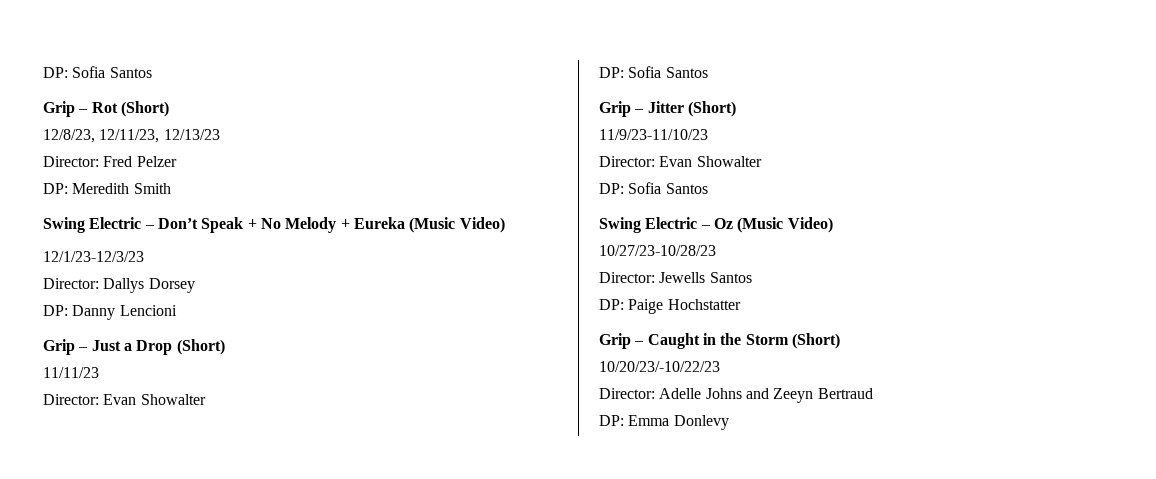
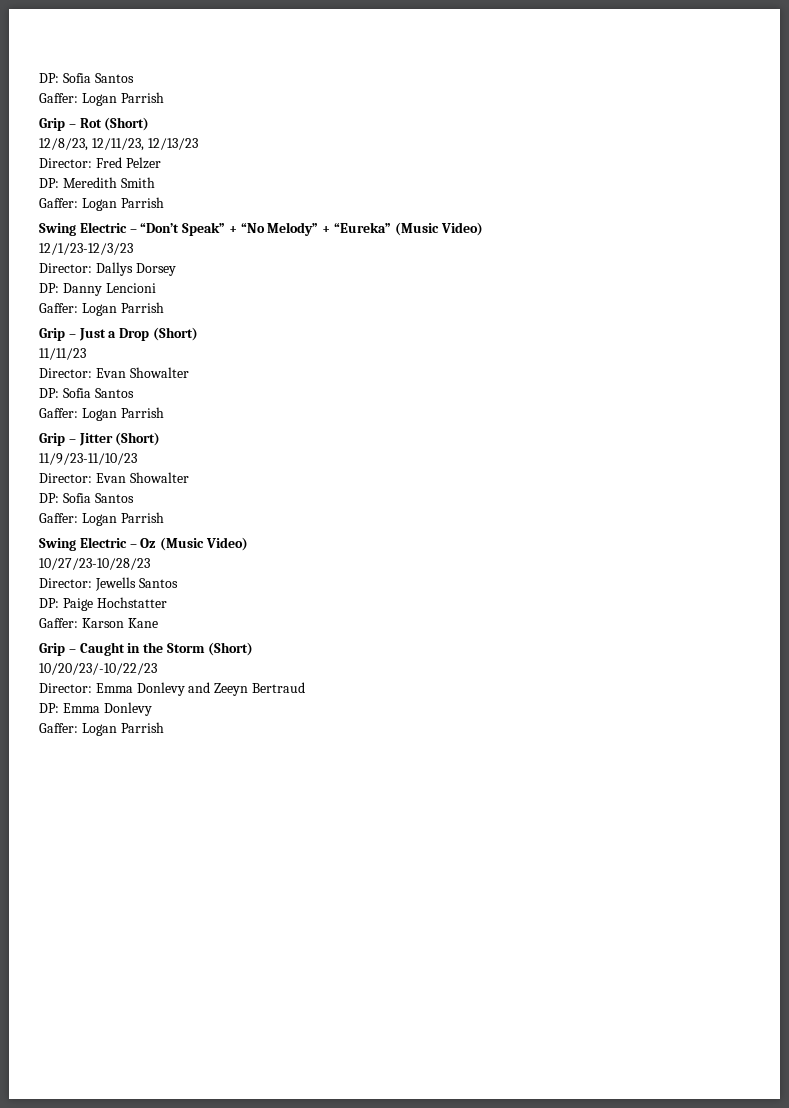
[43,66,152,78] DP: Sofia Santos -> [39,73,134,83] [39,92,164,106] DP: Sofia Santos // Gaffer: Logan Parrish
[43,217,405,233] // Swing Electric – Don’t Speak + No Melody + Eureka -> [39,197,164,211] [39,222,392,236] // Gaffer: Logan Parrish // Swing Electric – “Don’t Speak” + “No Melody” + “Eureka”
(177, 310) none -> [39,302,164,316] // Gaffer: Logan Parrish
(708, 72) none -> [39,407,164,421] // Gaffer: Logan Parrish
(708, 188) none -> [39,512,164,526] // Gaffer: Logan Parrish
(741, 304) none -> [39,618,158,628] // Gaffer: Karson Kane
[659,388,742,399] Adelle Johns -> [95,682,185,696] Emma Donlevy
(729, 422) none -> [39,722,164,736] // Gaffer: Logan Parrish

